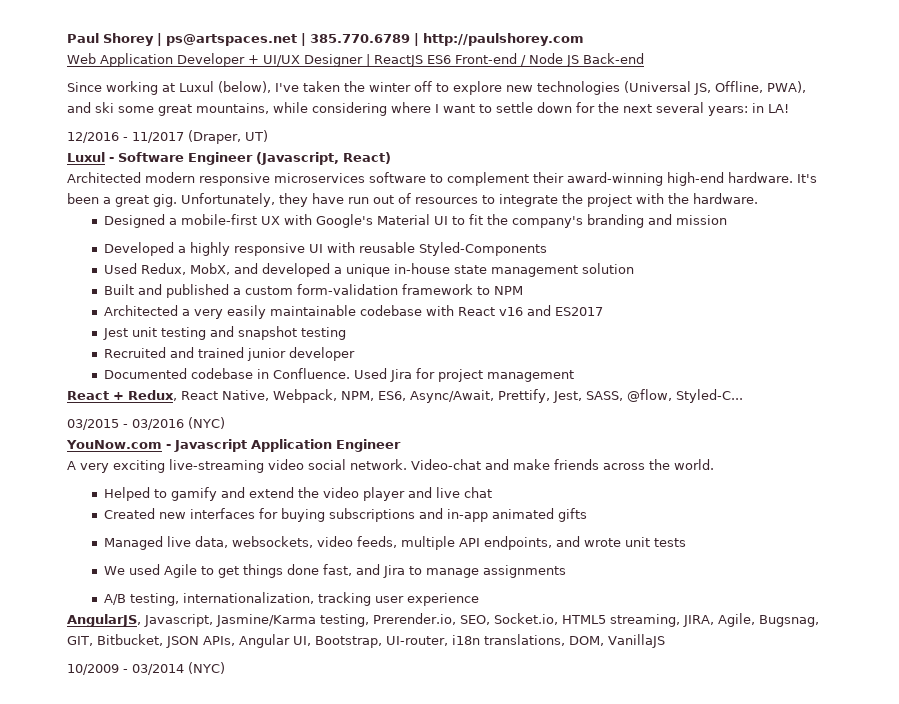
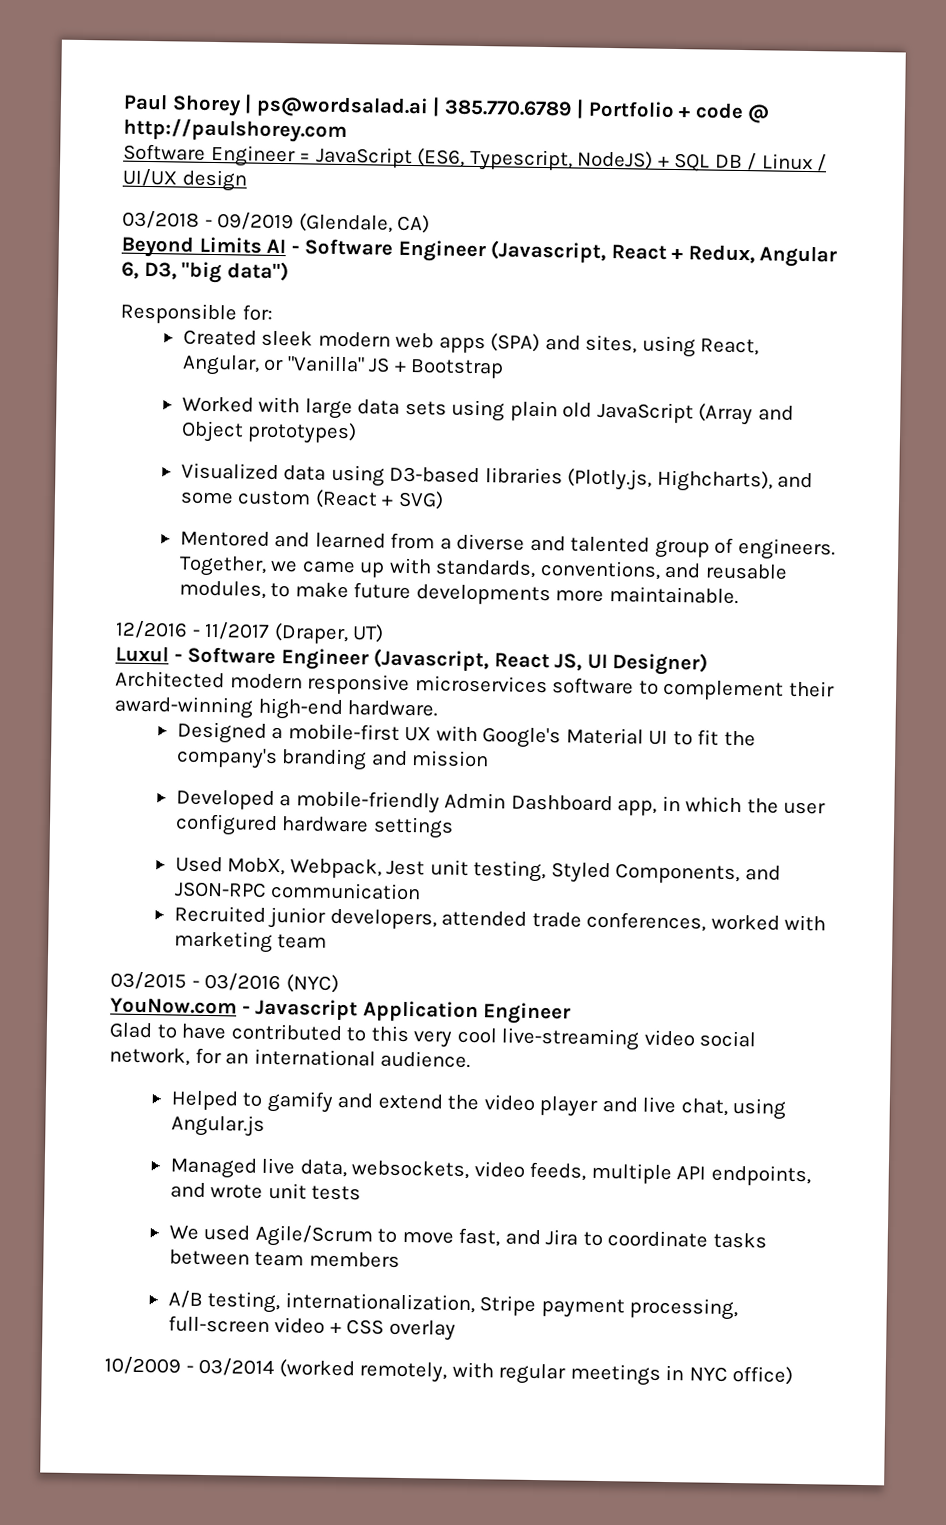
[166,34,297,46] ps@artspaces.net -> [255,95,429,119] ps@wordsalad.ai
[423,33,584,46] [67,53,644,67] [67,81,806,95] [67,102,789,116] http://paulshorey.com // Web Application Developer + UI/UX Designer | ReactJS ES6 Front-end / Node JS Back-end // Since working at Luxul (below), I've taken the winter off to explore new technologies (Universal JS, Offline, PWA), and ski some great mountains, while considering where I want to settle down for the next several years: in LA! -> [587,100,771,124] [123,117,347,144] [123,143,828,172] [122,168,247,192] [122,210,431,234] [121,235,838,268] [121,261,289,284] [120,302,273,325] [182,329,760,358] [181,354,505,379] [181,396,794,426] [180,420,358,445] [180,462,814,493] [179,489,444,510] [179,530,836,561] [178,555,788,580] [178,580,739,606] Portfolio + code @ http://paulshorey.com // Software Engineer = JavaScript (ES6, Typescript, NodeJS) + SQL DB / Linux / UI/UX design // 03/2018 - 09/2019 (Glendale, CA) // Beyond Limits AI - Software Engineer (Javascript, React + Redux, Angular 6, D3, "big data") // Responsible for: // Created sleek modern web apps (SPA) and sites, using React, Angular, or "Vanilla" JS + Bootstrap // Worked with large data sets using plain old JavaScript (Array and Object prototypes) // Visualized data using D3-based libraries (Plotly.js, Highcharts), and some custom (React + SVG) // Mentored and learned from a diverse and talented group of engineers. Together, we came up with standards, conventions, and reusable modules, to make future developments more maintainable.
[343,152,391,164] React) -> [493,652,709,676] React JS, UI Designer)
[797,174,817,183] [67,193,758,207] It's been a great gig. Unfortunately, they have run out of resources to integrate the project with the hardware. -> (439, 708) none
[190,242,548,256] [104,263,635,277] [104,284,524,298] [104,305,604,319] [103,326,347,340] [104,347,356,361] [104,368,575,382] [67,389,743,403] highly responsive UI with reusable Styled-Components // Used Redux, MobX, and developed a unique in-house state management solution // Built and published a custom form-validation framework to NPM // Architected a very easily maintainable codebase with React v16 and ES2017 // Jest unit testing and snapshot testing // Recruited and trained junior developer // Documented codebase in Confluence. Used Jira for project management // React + Redux, React Native, Webpack, NPM, ES6, Async/Await, Prettify, Jest, SASS, @flow, Styled-C... -> [295,790,827,816] [174,813,454,839] [174,856,781,885] [173,881,422,901] [173,905,827,932] [173,930,328,953] mobile-friendly Admin Dashboard app, in which the user configured hardware settings // Used MobX, Webpack, Jest unit testing, Styled Components, and JSON-RPC communication // Recruited junior developers, attended trade conferences, worked with marketing team
[67,459,714,473] A very exciting live-streaming video social network. Video-chat and make friends across the world. -> [109,1022,757,1051] [109,1047,472,1069] Glad to have contributed to this very cool live-streaming video social network, for an international audience.
[464,487,493,498] [104,508,588,522] chat // Created new interfaces for buying subscriptions and in-app animated gifts -> [680,1097,787,1120] [170,1114,265,1137] chat, using Angular.js
[164,564,567,578] [104,592,480,606] [67,613,819,627] [67,634,665,648] [67,662,225,675] Agile to get things done fast, and Jira to manage assignments // A/B testing, internationalization, tracking user experience // AngularJS, Javascript, Jasmine/Karma testing, Prerender.io, SEO, Socket.io, HTML5 streaming, JIRA, Agile, Bugsnag, GIT, Bitbucket, JSON APIs, Angular UI, Bootstrap, UI-router, i18n translations, DOM, VanillaJS // 10/2009 - 03/2014 (NYC) -> [254,1224,767,1249] [168,1249,400,1268] [167,1290,739,1321] [167,1315,456,1341] [104,1356,794,1386] Agile/Scrum to move fast, and Jira to coordinate tasks between team members // A/B testing, internationalization, Stripe payment processing, full-screen video + CSS overlay // 10/2009 - 03/2014 (worked remotely, with regular meetings in NYC office)

